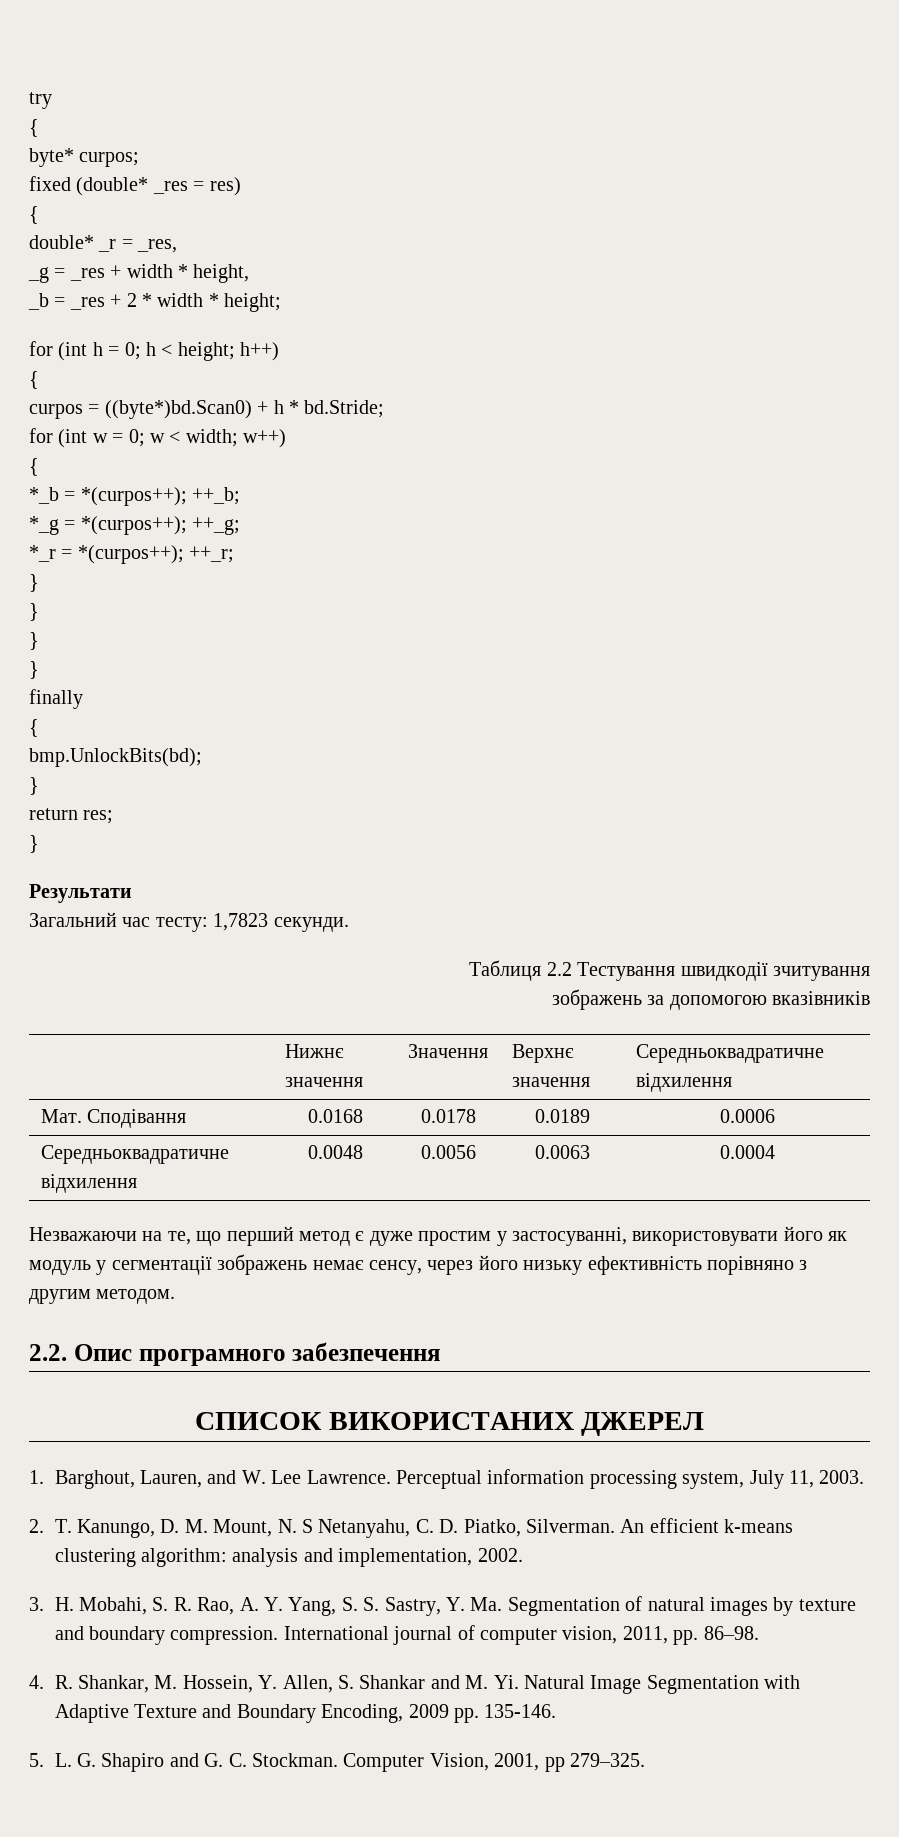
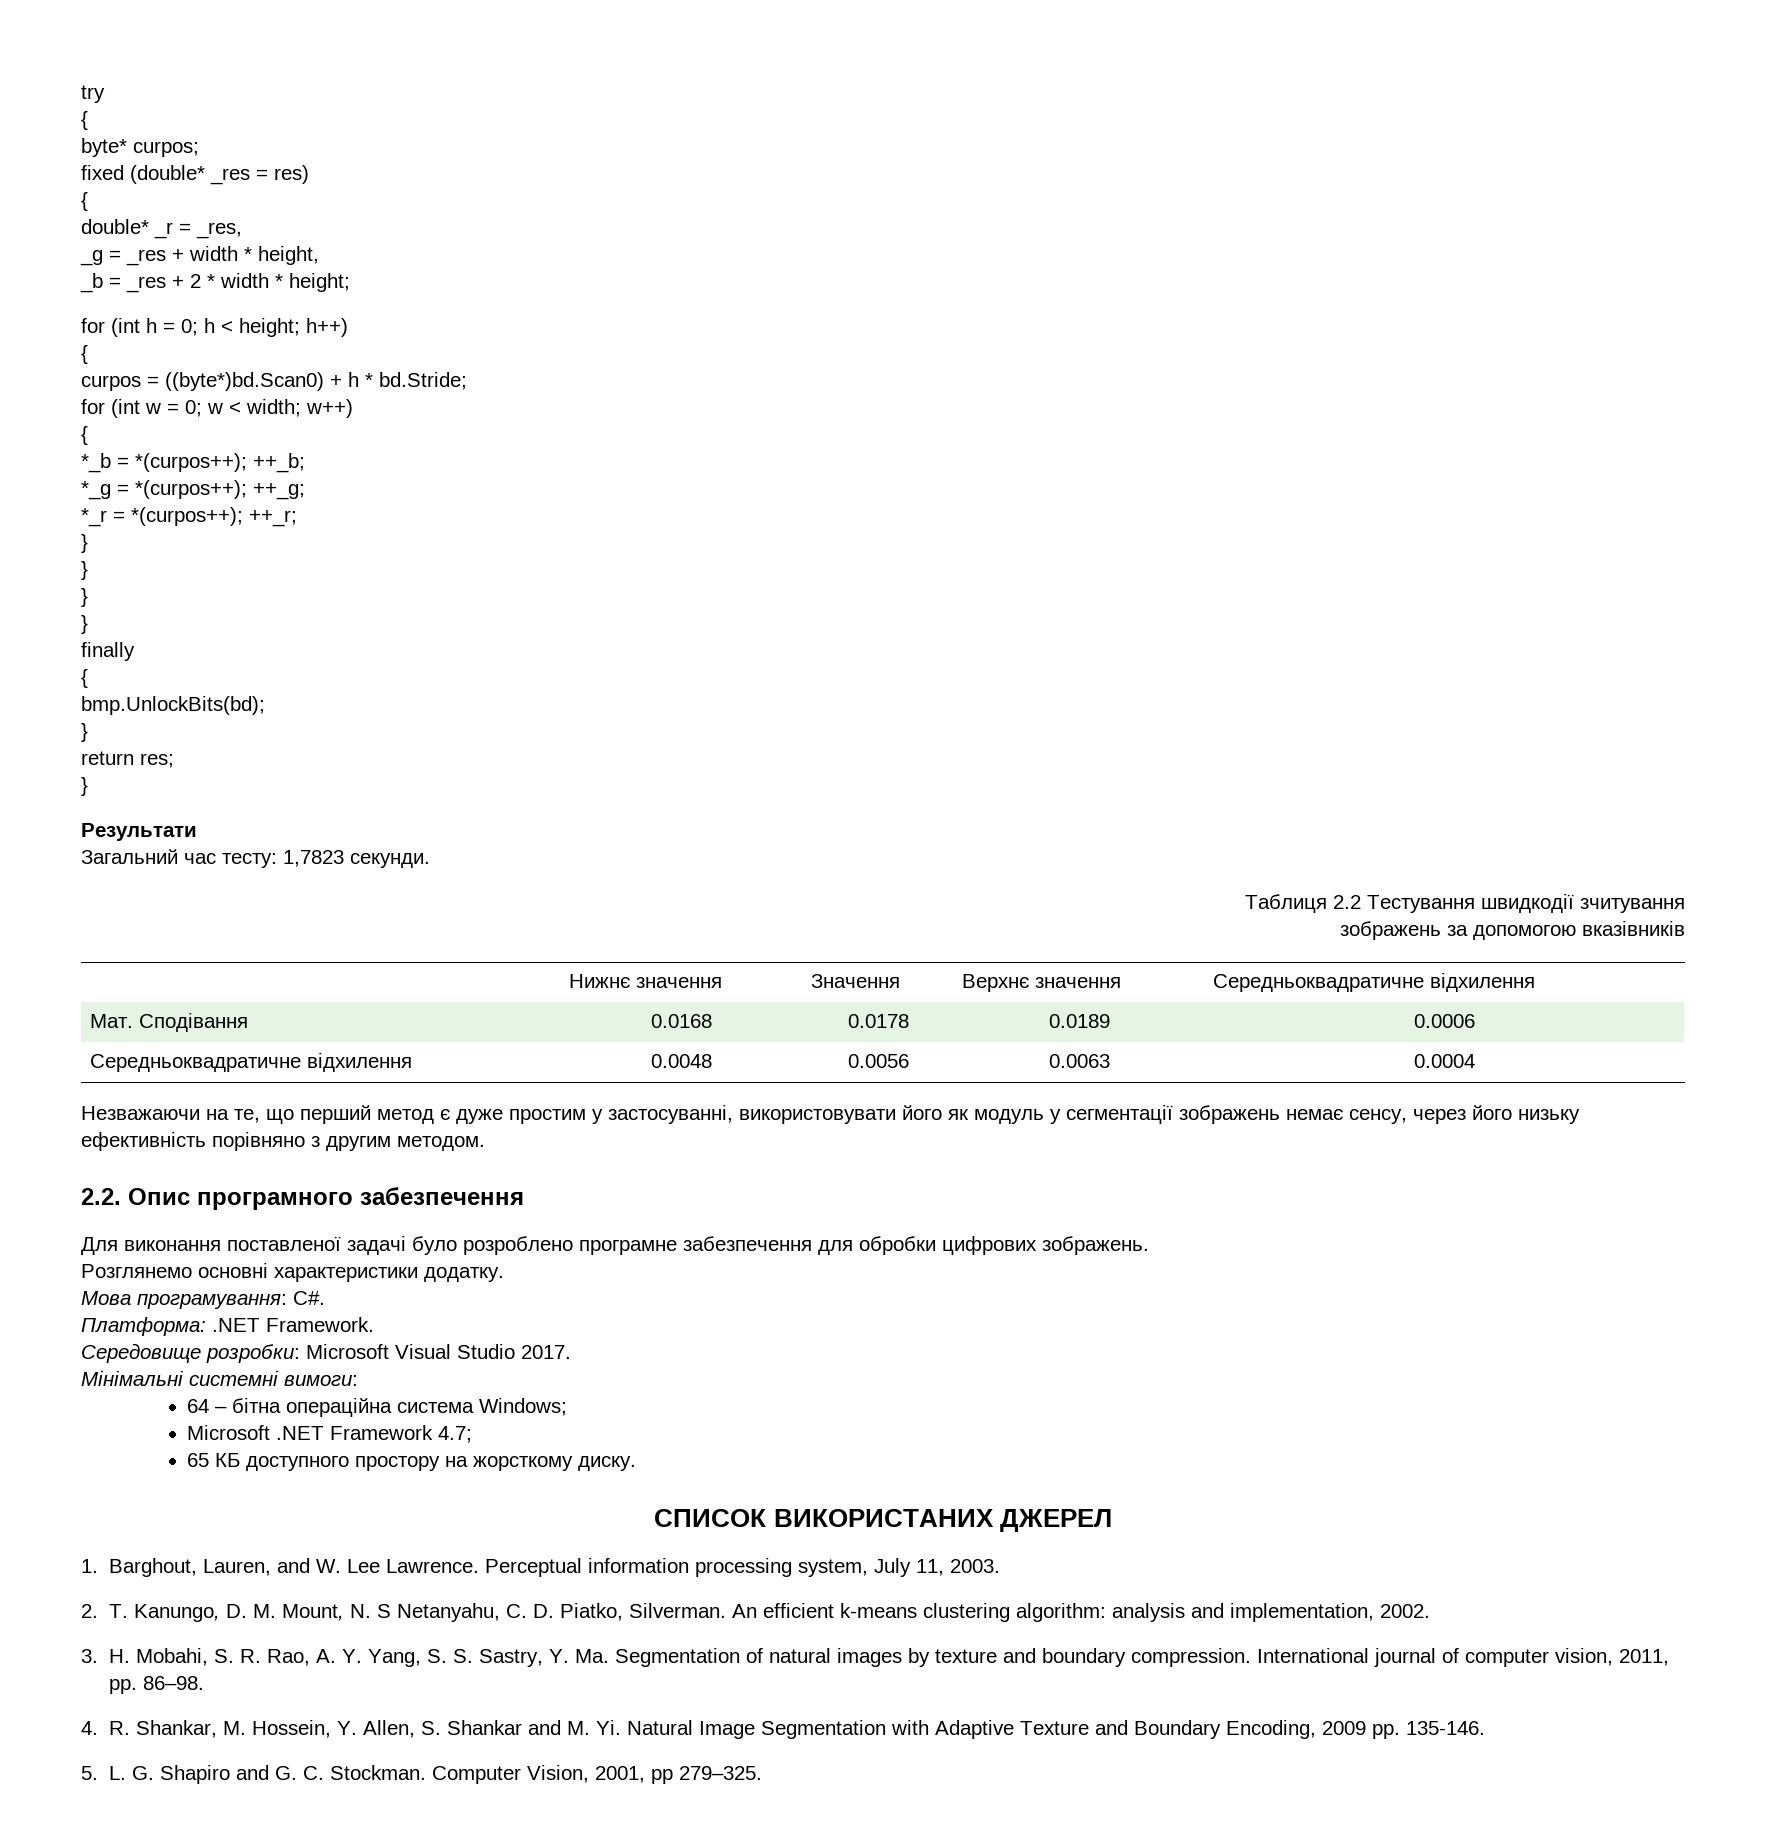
(442, 1351) none -> [81,1236,1149,1255] [81,1263,504,1282] [81,1291,325,1309] [81,1317,374,1336] [81,1343,571,1363] [81,1370,358,1386] [186,1398,567,1417] [186,1425,472,1443] [186,1453,636,1471] // Для виконання поставленої задачі було розроблено програмне забезпечення для обробки цифрових зображень. // Розглянемо основні характеристики додатку. // Мова програмування: C#. // Платформа: .NET Framework. // Середовище розробки: Microsoft Visual Studio 2017. // Мінімальні системні вимоги: // 64 – бітна операційна система Windows; // Microsoft .NET Framework 4.7; // 65 КБ доступного простору на жорсткому диску.

